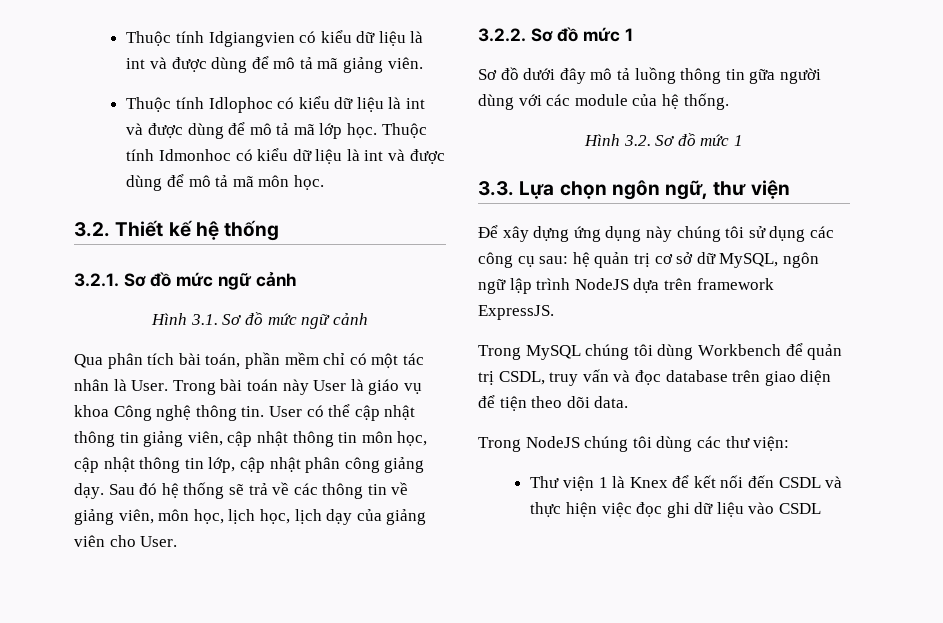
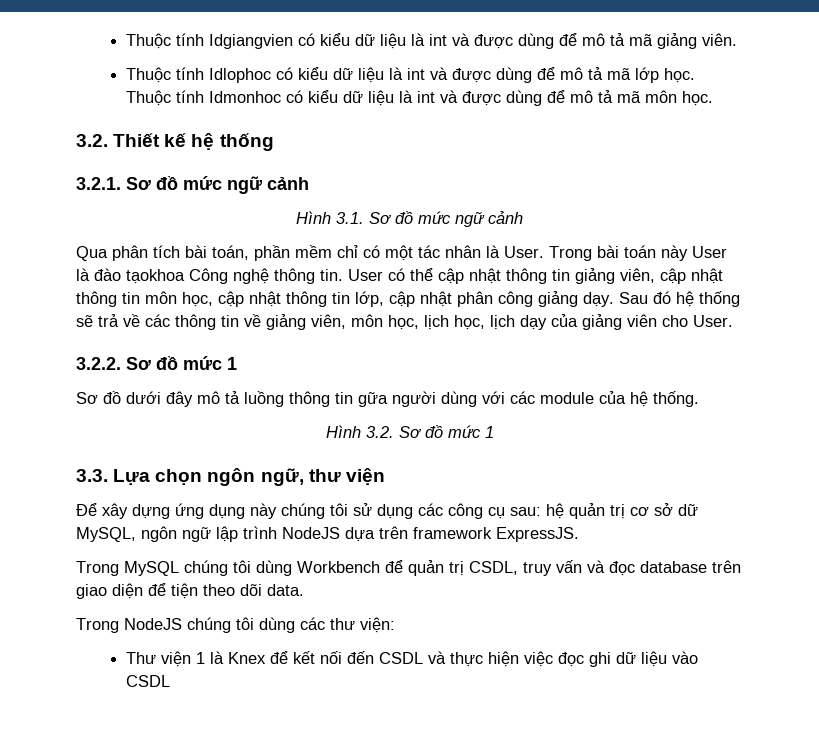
[368,379,422,395] [74,405,109,417] giáo vụ khoa -> [94,268,185,284] đào tạokhoa

